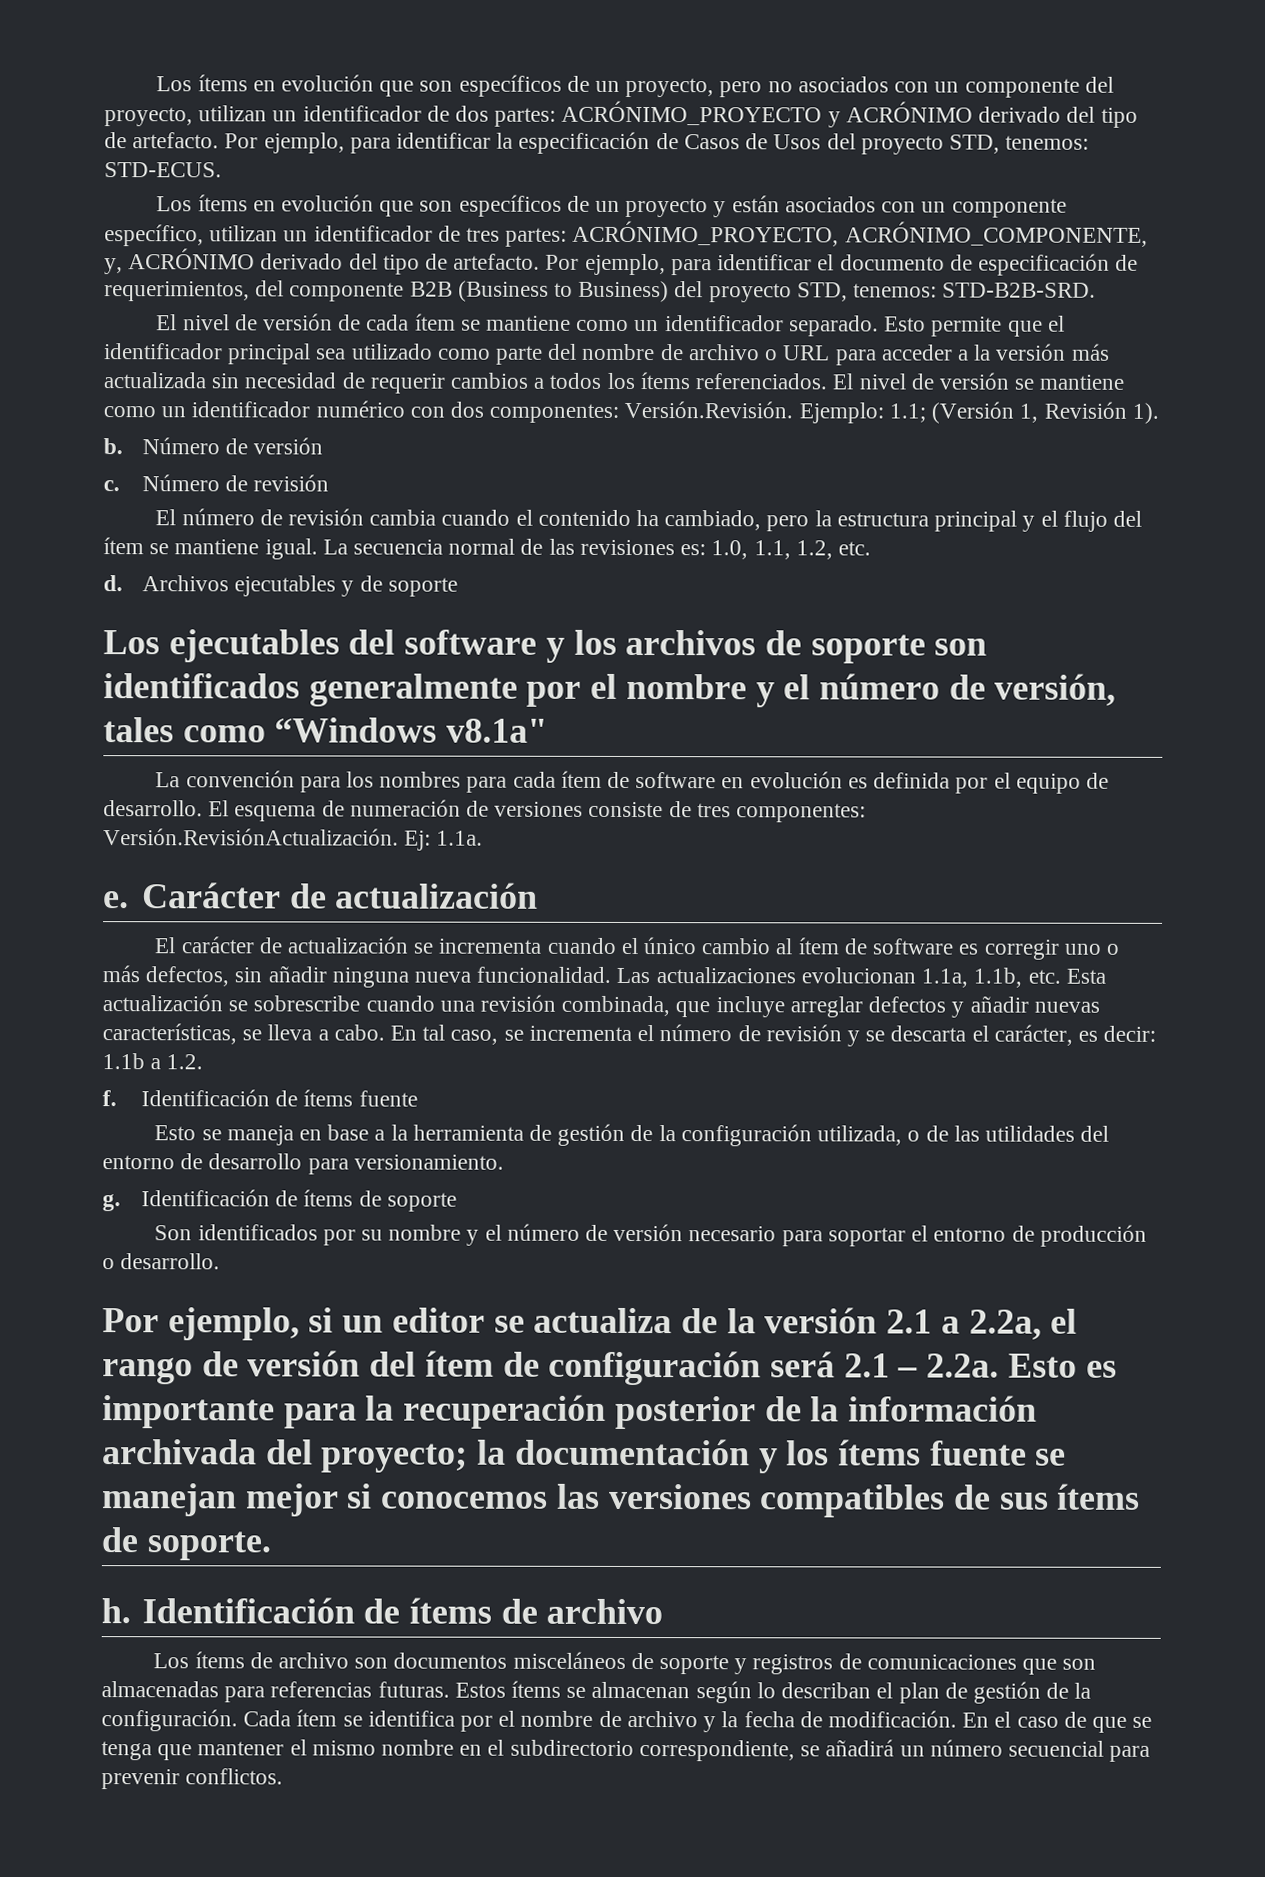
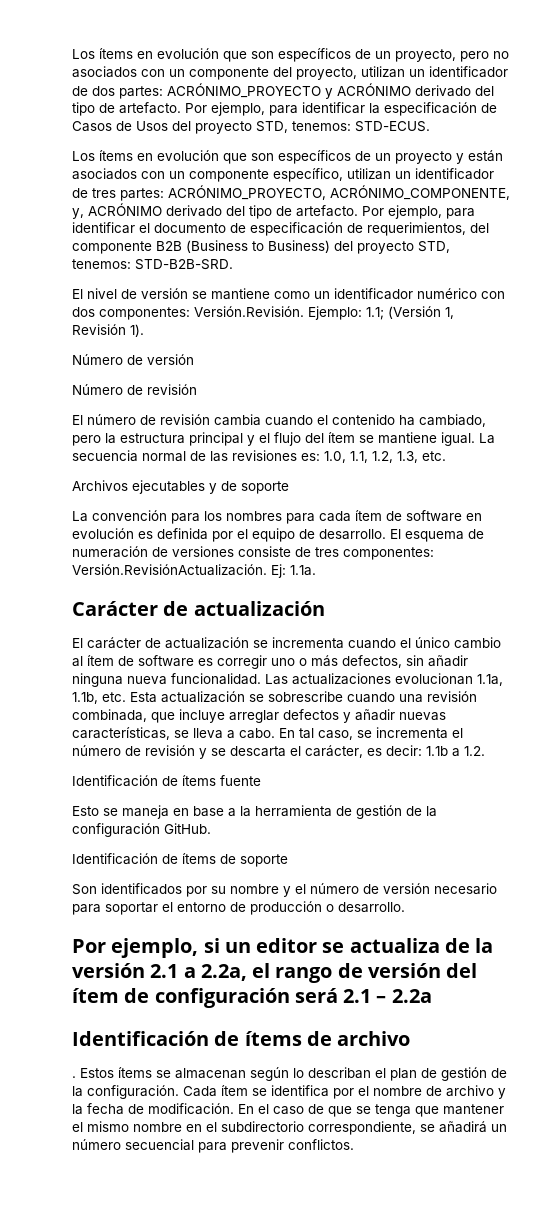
[338,313,1065,337] [104,343,1110,366] [103,372,1009,394] de cada ítem se mantiene como un identificador separado. Esto permite que el identificador principal sea utilizado como parte del nombre de archivo o URL para acceder a la versión más actualizada sin necesidad de requerir cambios a todos los ítems referenciados. El nivel de versión -> (188, 293) none
[103,438,123,455] b. -> (144, 330) none
[103,480,120,492] c. -> (194, 359) none
(833, 550) none -> [397,451,418,463] 1.3,
[103,575,123,592] d. -> (446, 456) none
[103,629,988,664] [103,673,1117,708] [103,717,549,743] // Los ejecutables del software y los archivos de soporte son identificados generalmente por el nombre y el número de versión, tales como “Windows v8.1a" -> (289, 487) none
[103,891,129,909] e. -> (316, 570) none
[102,1090,117,1107] f. -> (485, 751) none
[817,1125,1110,1146] [102,1153,504,1175] [102,1194,121,1212] utilizada, o de las utilidades del entorno de desarrollo para versionamiento. // g. -> [164,823,211,834] GitHub. //
[926,1353,1117,1378] [102,1394,1038,1430] [102,1438,1067,1474] [101,1483,1141,1518] [101,1527,271,1561] [101,1598,131,1624] 2.2a. Esto es importante para la recuperación posterior de la información archivada del proyecto; la documentación y los ítems fuente se manejan mejor si conocemos las versiones compatibles de sus ítems de soporte. // h. -> [391,989,432,1003] 2.2a //
[153,1651,1097,1675] [101,1681,450,1703] Los ítems de archivo son documentos misceláneos de soporte y registros de comunicaciones que son almacenadas para referencias futuras. -> [72,1076,76,1078] .

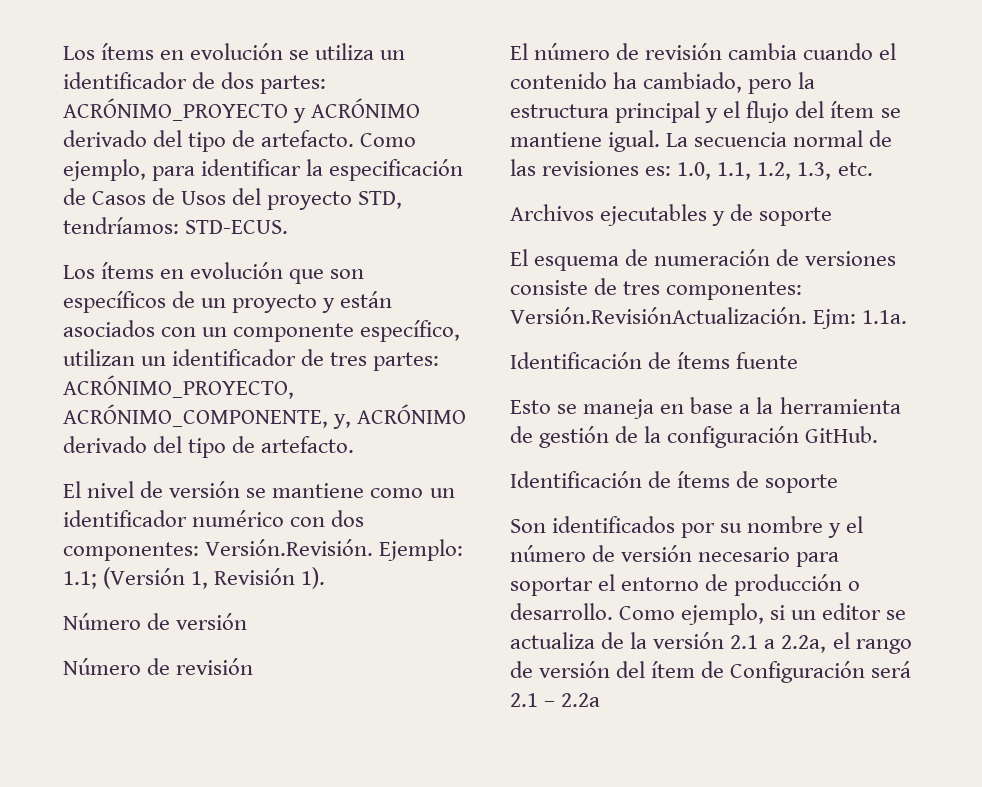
[72,48,509,62] [72,66,405,80] Los ítems en evolución que son específicos de un proyecto, pero no asociados con un componente del proyecto, utilizan -> [63,43,375,60] Los ítems en evolución se utiliza
[185,103,207,113] Por -> [360,133,417,147] Como
[292,121,351,131] tenemos: -> [63,217,179,234] tendríamos:
[362,205,475,219] [72,222,489,236] [72,240,450,254] [72,259,233,270] Por ejemplo, para identificar el documento de especificación de requerimientos, del componente B2B (Business to Business) del proyecto STD, tenemos: STD-B2B-SRD. -> (355, 444) none
[72,510,482,524] [72,528,386,542] La convención para los nombres para cada ítem de software en evolución es definida por el equipo de desarrollo. -> (833, 216) none
[271,564,286,578] Ej: -> [813,309,857,329] Ejm:
[72,601,325,616] [72,637,501,649] [72,655,468,669] [72,673,503,687] [72,691,477,704] [72,709,446,723] [72,727,463,740] [72,745,485,759] // Carácter de actualización // El carácter de actualización se incrementa cuando el único cambio al ítem de software es corregir uno o más defectos, sin añadir ninguna nueva funcionalidad. Las actualizaciones evolucionan 1.1a, 1.1b, etc. Esta actualización se sobrescribe cuando una revisión combinada, que incluye arreglar defectos y añadir nuevas características, se lleva a cabo. En tal caso, se incrementa el número de revisión y se descarta el carácter, es decir: 1.1b a 1.2. -> (908, 317) none
[72,939,106,953] // Por -> [619,606,676,620] Como
[154,988,290,1008] configuración -> [730,661,866,683] Configuración
[72,1031,411,1046] [72,1067,507,1081] [72,1085,506,1099] [72,1103,504,1117] [72,1121,507,1135] [72,1139,354,1153] // Identificación de ítems de archivo // . Estos ítems se almacenan según lo describan el plan de gestión de la configuración. Cada ítem se identifica por el nombre de archivo y la fecha de modificación. En el caso de que se tenga que mantener el mismo nombre en el subdirectorio correspondiente, se añadirá un número secuencial para prevenir conflictos. -> (601, 700) none

